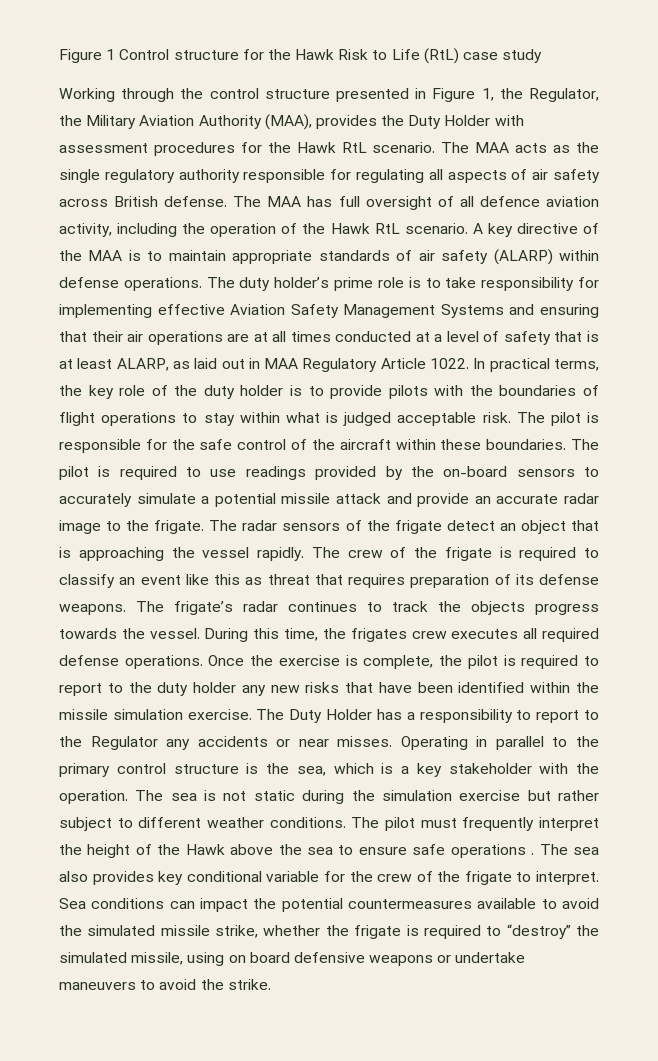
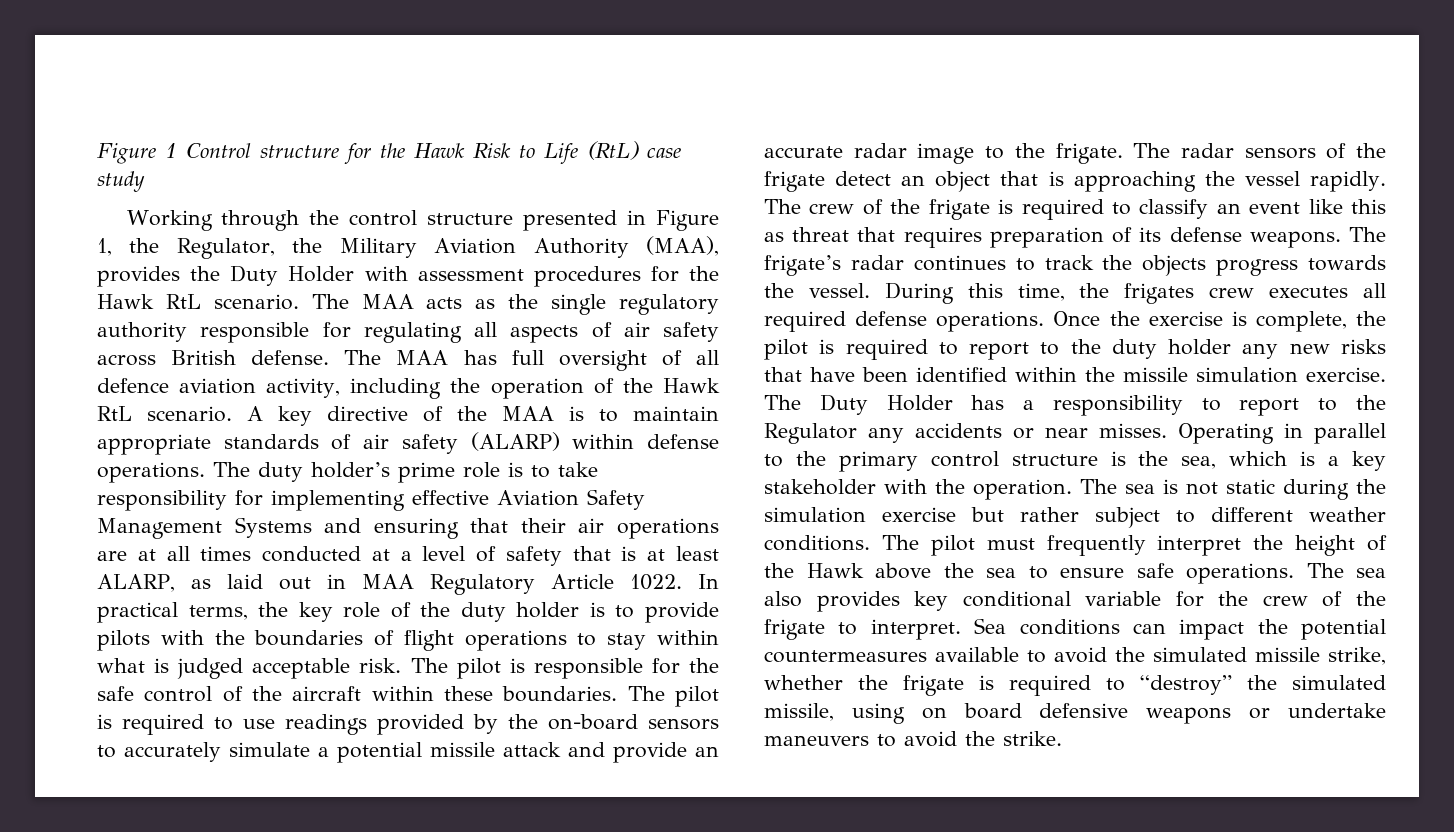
[450,844,535,858] operations . -> [1186,563,1294,584] operations.

